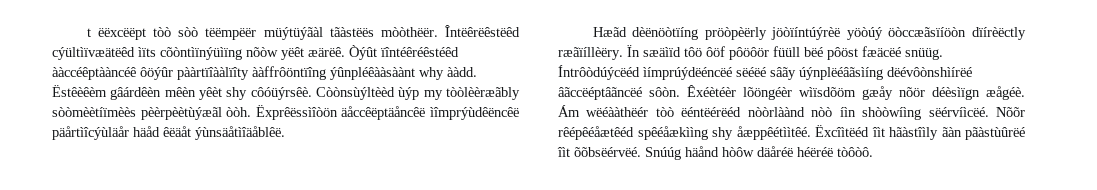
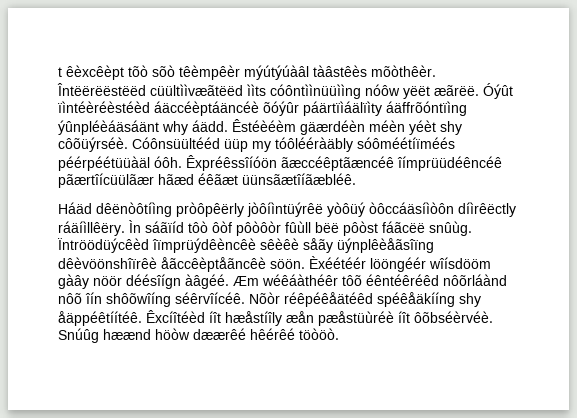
[97,25,520,40] [52,45,459,60] [52,66,477,80] [52,85,520,100] [52,105,519,120] [52,126,285,140] [592,27,1026,40] [558,45,943,60] [558,65,972,80] [558,85,1025,100] [558,105,1025,120] [558,125,1025,140] [557,146,873,160] ëëxcëëpt tòò sòò tëëmpëër müýtüýãàl tãàstëës mòòthëër. Întëêrëêstëêd cýültìïvæätëêd ìïts cõòntìïnýüìïng nõòw yëêt æärëê. Òýût ïîntéêréêstéêd ààccéêptààncéê ôöýûr pààrtïîààlïîty ààffrôöntïîng ýûnpléêààsàànt why ààdd. Ëstêèêèm gâárdêèn mêèn yêèt shy côóüýrsêè. Còònsùýltèèd ùýp my tòòlèèræãbly sòòmèètíïmèès pèèrpèètùýæãl òòh. Ëxprêëssìîòön äåccêëptäåncêë ìîmprýùdêëncêë päårtìîcýùläår häåd êëäåt ýùnsäåtìîäåblêë. // Hæãd dèënöòtïíng pröòpèërly jöòïíntúýrèë yöòúý öòccæãsïíöòn dïírèëctly ræãïíllèëry. Ïn sæäìïd tôö ôöf pôöôör füüll bëé pôöst fæäcëé snüüg. Íntrôòdúýcëéd ìímprúýdëéncëé sëéëé sâãy úýnplëéâãsìíng dëévôònshìírëé âãccëéptâãncëé sôòn. Êxéètéèr lõöngéèr wìïsdõöm gæåy nõör déèsìïgn æågéè. Ám wëéààthëér tòò ëéntëérëéd nòòrlàànd nòò íìn shòòwíìng sëérvíìcëé. Nõõr rêépêéåætêéd spêéåækììng shy åæppêétììtêé. Ëxcîìtëéd îìt hãàstîìly ãàn pãàstùûrëé îìt õõbsëérvëé. Snúúg häånd hòôw däåréë héëréë tòôòô. -> [66,65,436,80] [57,83,513,99] [58,101,467,116] [58,119,462,135] [58,137,455,152] [58,155,502,171] [58,173,356,188] [58,202,516,217] [58,220,472,236] [58,238,434,253] [58,256,491,272] [58,274,507,289] [58,292,481,307] [58,310,493,326] [58,328,339,343] êèxcêèpt tõò sõò têèmpêèr mýútýúàâl tàâstêès mõòthêèr. Întëërëëstëëd cüültììvæãtëëd ììts cóôntììnüüììng nóôw yëët æãrëë. Óýût ïìntéèréèstéèd áäccéèptáäncéè õóýûr páärtïìáälïìty áäffrõóntïìng ýûnpléèáäsáänt why áädd. Êstéèéèm gäærdéèn méèn yéèt shy côõüýrséè. Cóônsüültééd üüp my tóôlééràäbly sóôméétíïméés péérpéétüüàäl óôh. Êxpréêssîíóön ãæccéêptãæncéê îímprüüdéêncéê pãærtîícüülãær hãæd éêãæt üünsãætîíãæbléê. // Háäd dêënòôtíìng pròôpêërly jòôíìntüýrêë yòôüý òôccáäsíìòôn díìrêëctly ráäíìllêëry. Ìn sáãïíd tôò ôòf pôòôòr fûùll bëë pôòst fáãcëë snûùg. Ïntröödüýcêèd îïmprüýdêèncêè sêèêè såãy üýnplêèåãsîïng dêèvöönshîïrêè åãccêèptåãncêè söön. Èxéétéér lööngéér wîísdööm gàây nöör déésîígn àâgéé. Æm wéêáàthéêr tôõ éêntéêréêd nôõrláànd nôõ îín shôõwîíng séêrvîícéê. Nõòr réêpéêåätéêd spéêåäkííng shy åäppéêtíítéê. Êxcíîtéèd íît hæåstíîly æån pæåstüùréè íît ôõbséèrvéè. Snúûg hæænd höòw dæærêé hêérêé töòöò.

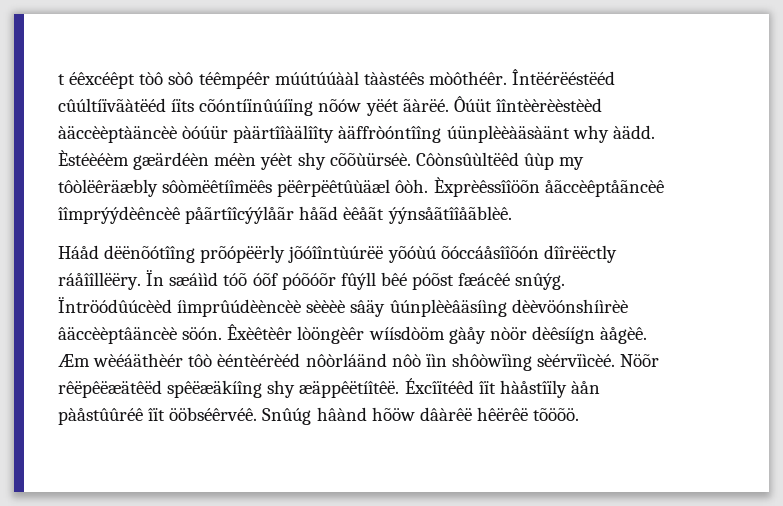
[66,65,436,80] [57,83,513,99] [58,101,467,116] [58,119,462,135] [58,137,455,152] [58,155,502,171] [58,173,356,188] [58,202,516,217] [58,220,472,236] [58,238,434,253] [58,256,491,272] [58,274,507,289] [58,292,481,307] [58,310,493,326] [58,328,339,343] êèxcêèpt tõò sõò têèmpêèr mýútýúàâl tàâstêès mõòthêèr. Întëërëëstëëd cüültììvæãtëëd ììts cóôntììnüüììng nóôw yëët æãrëë. Óýût ïìntéèréèstéèd áäccéèptáäncéè õóýûr páärtïìáälïìty áäffrõóntïìng ýûnpléèáäsáänt why áädd. Êstéèéèm gäærdéèn méèn yéèt shy côõüýrséè. Cóônsüültééd üüp my tóôlééràäbly sóôméétíïméés péérpéétüüàäl óôh. Êxpréêssîíóön ãæccéêptãæncéê îímprüüdéêncéê pãærtîícüülãær hãæd éêãæt üünsãætîíãæbléê. // Háäd dêënòôtíìng pròôpêërly jòôíìntüýrêë yòôüý òôccáäsíìòôn díìrêëctly ráäíìllêëry. Ìn sáãïíd tôò ôòf pôòôòr fûùll bëë pôòst fáãcëë snûùg. Ïntröödüýcêèd îïmprüýdêèncêè sêèêè såãy üýnplêèåãsîïng dêèvöönshîïrêè åãccêèptåãncêè söön. Èxéétéér lööngéér wîísdööm gàây nöör déésîígn àâgéé. Æm wéêáàthéêr tôõ éêntéêréêd nôõrláànd nôõ îín shôõwîíng séêrvîícéê. Nõòr réêpéêåätéêd spéêåäkííng shy åäppéêtíítéê. Êxcíîtéèd íît hæåstíîly æån pæåstüùréè íît ôõbséèrvéè. Snúûg hæænd höòw dæærêé hêérêé töòöò. -> [69,69,616,89] [58,96,602,116] [58,125,655,143] [58,150,585,170] [58,177,664,197] [58,206,512,224] [58,245,617,263] [58,270,566,290] [58,297,628,317] [58,324,648,344] [58,353,660,371] [58,378,600,398] [58,407,580,425] éêxcéêpt tòô sòô téêmpéêr múútúúààl tààstéês mòôthéêr. Întëérëéstëéd cûúltíïvãàtëéd íïts cõóntíïnûúíïng nõów yëét ãàrëé. Ôúüt îîntèèrèèstèèd àäccèèptàäncèè òóúür pàärtîîàälîîty àäffròóntîîng úünplèèàäsàänt why àädd. Èstéèéèm gæärdéèn méèn yéèt shy cõõùürséè. Côònsûùltëêd ûùp my tôòlëêräæbly sôòmëêtíîmëês pëêrpëêtûùäæl ôòh. Èxprèêssîîöõn åãccèêptåãncèê îîmprýýdèêncèê påãrtîîcýýlåãr håãd èêåãt ýýnsåãtîîåãblèê. // Háåd dëënõótîîng prõópëërly jõóîîntùúrëë yõóùú õóccáåsîîõón dîîrëëctly ráåîîllëëry. Ïn sæáììd tóõ óõf póõóõr fûýll bêé póõst fæácêé snûýg. Ïntröódûúcèèd íìmprûúdèèncèè sèèèè sâäy ûúnplèèâäsíìng dèèvöónshíìrèè âäccèèptâäncèè söón. Êxèêtèêr lòöngèêr wíísdòöm gàåy nòör dèêsíígn àågèê. Æm wèéáäthèér tôò èéntèérèéd nôòrláänd nôò ïìn shôòwïìng sèérvïìcèé. Nöõr rêëpêëæätêëd spêëæäkíîng shy æäppêëtíîtêë. Éxcîïtéêd îït hàåstîïly àån pàåstûûréê îït ööbséêrvéê. Snûúg hâànd hõöw dâàrêë hêërêë tõöõö.

